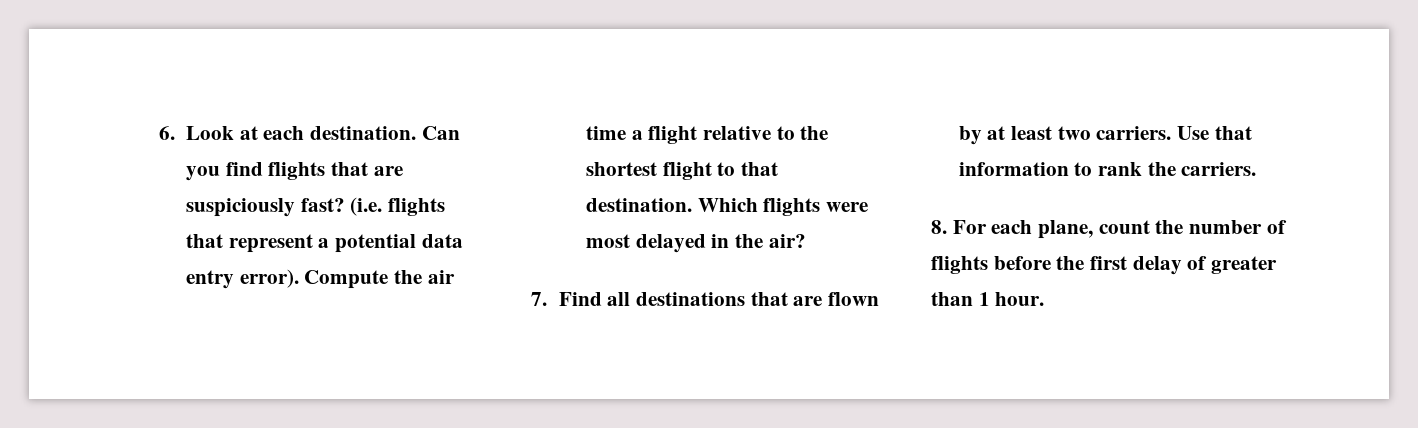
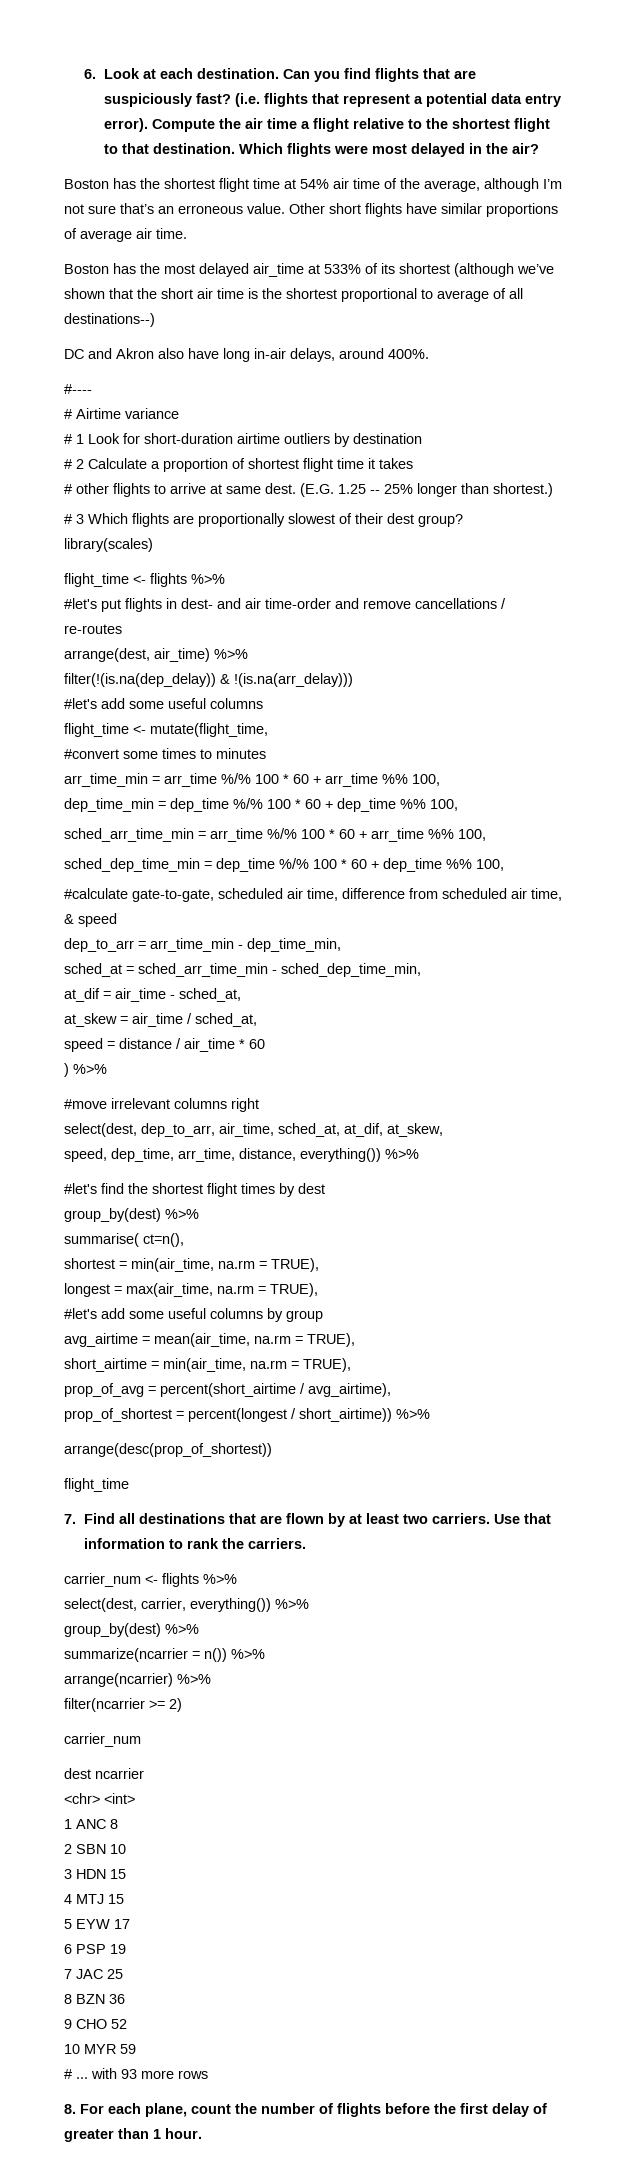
(806, 241) none -> [64,178,562,192] [64,203,558,217] [64,228,187,242] [64,263,554,277] [64,288,523,302] [64,313,155,327] [64,348,429,362] [64,384,92,394] [64,408,179,419] [64,433,422,447] [64,458,413,472] [64,483,553,497] [64,513,463,527] [64,538,153,552] [64,573,225,587] [64,598,506,612] [64,624,122,634] [64,648,248,662] [64,673,353,687] [64,698,263,709] [64,723,268,737] [64,748,266,759] [64,773,440,787] [64,798,458,812] [64,828,486,842] [64,858,504,872] [64,888,562,902] [64,913,117,927] [64,938,341,952] [64,963,421,977] [64,988,241,1002] [64,1013,257,1027] [64,1038,265,1052] [64,1063,107,1077] [64,1098,259,1112] [64,1123,443,1137] [64,1148,419,1162] [64,1183,325,1197] [64,1208,199,1222] [64,1233,184,1247] [64,1258,319,1272] [64,1283,318,1297] [64,1308,323,1322] [64,1333,355,1347] [64,1358,351,1372] [64,1383,391,1397] [64,1408,430,1422] [64,1443,272,1457] [64,1478,129,1492] // Boston has the shortest flight time at 54% air time of the average, although I’m not sure that’s an erroneous value. Other short flights have similar proportions of average air time. // Boston has the most delayed air_time at 533% of its shortest (although we’ve shown that the short air time is the shortest proportional to average of all destinations--) // DC and Akron also have long in-air delays, around 400%. // #---- // # Airtime variance // # 1 Look for short-duration airtime outliers by destination // # 2 Calculate a proportion of shortest flight time it takes // # other flights to arrive at same dest. (E.G. 1.25 -- 25% longer than shortest.) // # 3 Which flights are proportionally slowest of their dest group? // library(scales) // flight_time <- flights %>% // #let's put flights in dest- and air time-order and remove cancellations / re-routes // arrange(dest, air_time) %>% // filter(!(is.na(dep_delay)) & !(is.na(arr_delay))) // #let's add some useful columns // flight_time <- mutate(flight_time, // #convert some times to minutes // arr_time_min = arr_time %/% 100 * 60 + arr_time %% 100, // dep_time_min = dep_time %/% 100 * 60 + dep_time %% 100, // sched_arr_time_min = arr_time %/% 100 * 60 + arr_time %% 100, // sched_dep_time_min = dep_time %/% 100 * 60 + dep_time %% 100, // #calculate gate-to-gate, scheduled air time, difference from scheduled air time, & speed // dep_to_arr = arr_time_min - dep_time_min, // sched_at = sched_arr_time_min - sched_dep_time_min, // at_dif = air_time - sched_at, // at_skew = air_time / sched_at, // speed = distance / air_time * 60 // ) %>% // #move irrelevant columns right // select(dest, dep_to_arr, air_time, sched_at, at_dif, at_skew, // speed, dep_time, arr_time, distance, everything()) %>% // #let's find the shortest flight times by dest // group_by(dest) %>% // summarise( ct=n(), // shortest = min(air_time, na.rm = TRUE), // longest = max(air_time, na.rm = TRUE), // #let's add some useful columns by group // avg_airtime = mean(air_time, na.rm = TRUE), // short_airtime = min(air_time, na.rm = TRUE), // prop_of_avg = percent(short_airtime / avg_airtime), // prop_of_shortest = percent(longest / short_airtime)) %>% // arrange(desc(prop_of_shortest)) // flight_time
(1257, 169) none -> [64,1573,237,1587] [64,1598,309,1612] [64,1623,199,1637] [64,1648,265,1662] [64,1673,211,1687] [64,1698,182,1712] [64,1733,141,1747] [64,1768,144,1779] [64,1793,135,1804] [64,1819,118,1829] [64,1844,126,1854] [64,1869,126,1879] [64,1894,124,1904] [64,1919,130,1929] [64,1944,126,1954] [64,1969,123,1979] [64,1994,125,2004] [64,2019,127,2029] [64,2044,136,2054] [64,2068,208,2079] // carrier_num <- flights %>% // select(dest, carrier, everything()) %>% // group_by(dest) %>% // summarize(ncarrier = n()) %>% // arrange(ncarrier) %>% // filter(ncarrier >= 2) // carrier_num // dest ncarrier // <chr> <int> // 1 ANC 8 // 2 SBN 10 // 3 HDN 15 // 4 MTJ 15 // 5 EYW 17 // 6 PSP 19 // 7 JAC 25 // 8 BZN 36 // 9 CHO 52 // 10 MYR 59 // # ... with 93 more rows

